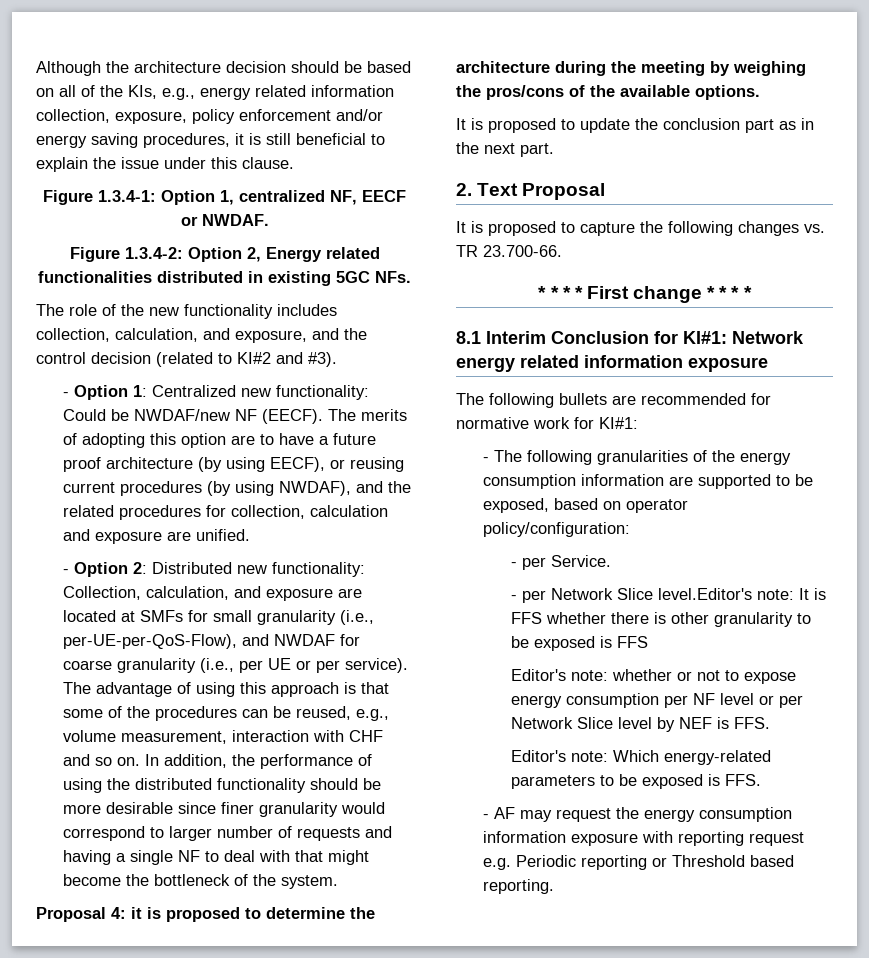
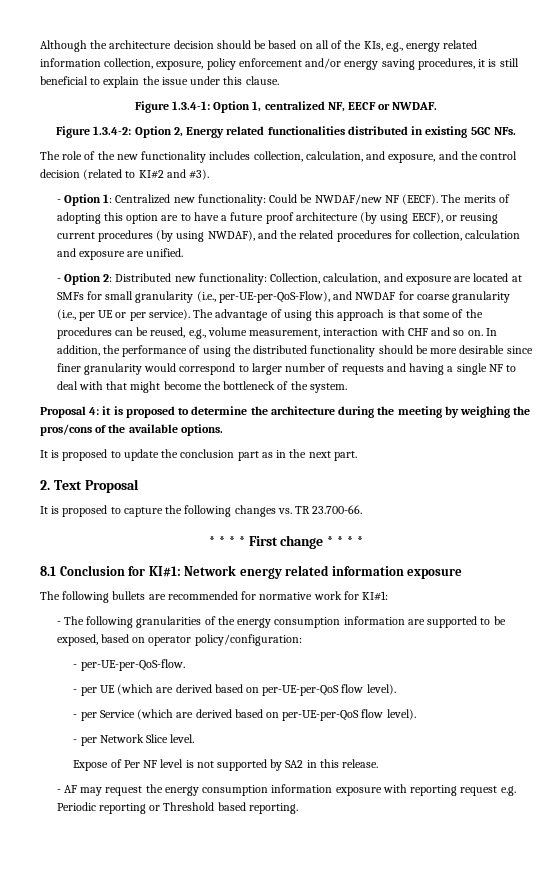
[486,331,546,344] Interim -> (56, 571) none
[510,555,611,570] [510,588,826,603] [510,612,811,627] [510,636,648,651] [510,669,796,684] [510,693,803,708] [510,717,770,732] [510,750,771,765] [510,774,761,789] // - per Service. // - per Network Slice level.Editor's note: It is FFS whether there is other granularity to be exposed is FFS // Editor's note: whether or not to expose energy consumption per NF level or per Network Slice level by NEF is FFS. // Editor's note: Which energy-related parameters to be exposed is FFS. -> [73,659,185,671] [73,684,396,696] [73,709,416,721] [73,734,195,746] [73,759,379,771] // - per-UE-per-QoS-flow. // - per UE (which are derived based on per-UE-per-QoS flow level). // - per Service (which are derived based on per-UE-per-QoS flow level). // - per Network Slice level. // Expose of Per NF level is not supported by SA2 in this release.

